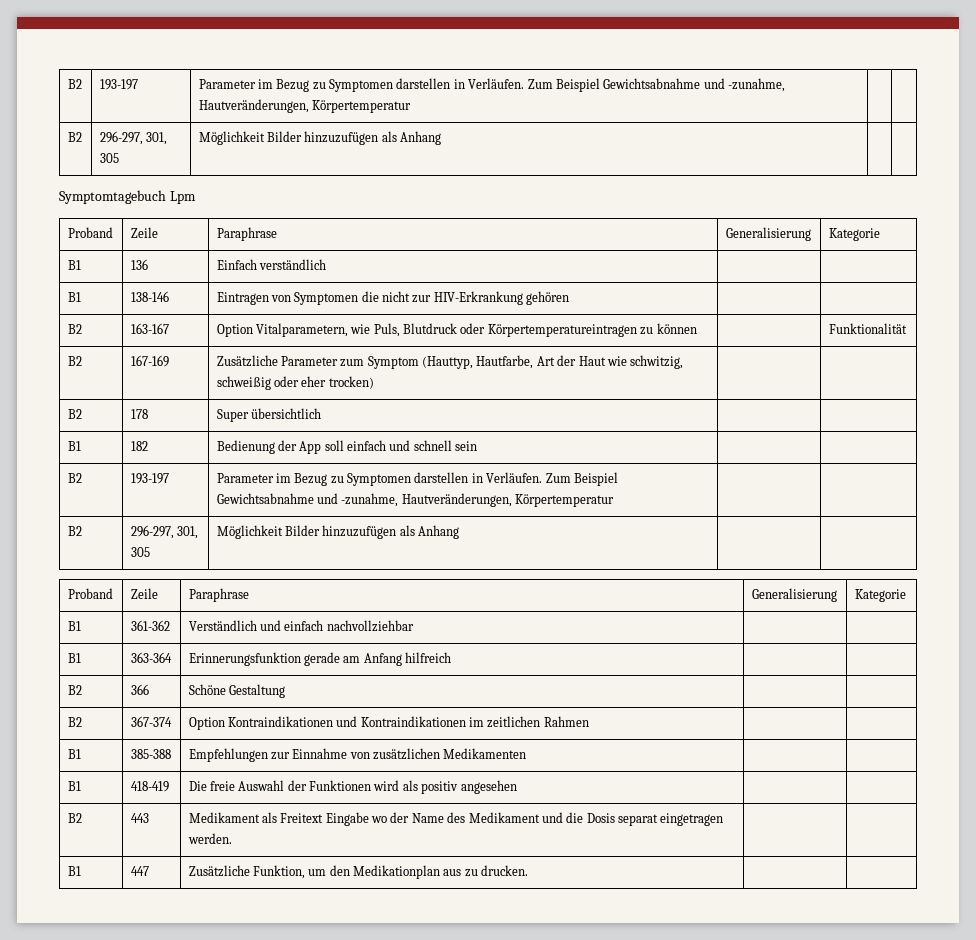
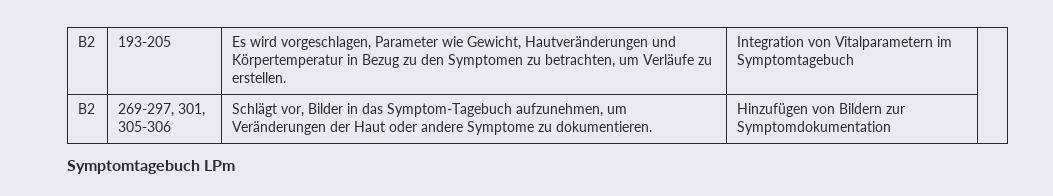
[67,79,82,89] [99,79,138,90] [198,78,786,92] [198,99,411,113] [67,132,82,142] [99,131,167,145] [99,153,119,163] [198,131,442,145] [59,190,196,204] [67,227,113,238] [130,227,158,238] [216,227,277,241] [725,227,811,241] [828,228,880,241] [67,260,81,270] [130,259,148,270] [216,259,326,270] [67,292,81,302] [130,291,169,302] [216,291,570,305] [67,324,82,334] [130,323,169,334] [216,323,697,337] [828,323,907,334] [67,356,82,366] [130,355,169,367] [216,355,684,369] [216,376,374,390] [67,409,82,419] [130,409,148,419] [216,408,321,422] [67,441,81,451] [130,441,148,451] [216,440,478,454] [67,473,82,483] [130,473,169,484] [216,472,618,486] [216,493,615,507] [67,526,82,536] [130,525,198,539] [130,547,150,557] [216,525,460,539] [67,588,113,599] [130,588,158,599] [188,588,249,602] [751,588,837,602] [854,589,906,602] [67,621,81,631] [130,620,170,631] [188,620,414,632] [67,653,81,663] [130,652,172,663] [188,652,452,666] [67,685,82,695] [130,684,149,695] [188,684,285,698] [67,717,82,727] [130,716,172,727] [188,716,589,730] [67,749,81,759] [130,749,171,759] [188,748,527,762] [67,781,81,791] [130,781,169,792] [188,780,517,794] [67,813,82,823] [130,813,149,823] [188,812,724,826] [187,833,232,844] [67,866,81,876] [130,866,149,876] [188,865,529,879] B2 | 193-197 | Parameter im Bezug zu Symptomen darstellen in Verläufen. Zum Beispiel Gewichtsabnahme und -zunahme, Hautveränderungen, Körpertemperatur | | // B2 | 296-297, 301, 305 | Möglichkeit Bilder hinzuzufügen als Anhang | | // Symptomtagebuch Lpm // Proband | Zeile | Paraphrase | Generalisierung | Kategorie // B1 | 136 | Einfach verständlich | | // B1 | 138-146 | Eintragen von Symptomen die nicht zur HIV-Erkrankung gehören | | // B2 | 163-167 | Option Vitalparametern, wie Puls, Blutdruck oder Körpertemperatureintragen zu können | | Funktionalität // B2 | 167-169 | Zusätzliche Parameter zum Symptom (Hauttyp, Hautfarbe, Art der Haut wie schwitzig, schweißig oder eher trocken) | | // B2 | 178 | Super übersichtlich | | // B1 | 182 | Bedienung der App soll einfach und schnell sein | | // B2 | 193-197 | Parameter im Bezug zu Symptomen darstellen in Verläufen. Zum Beispiel Gewichtsabnahme und -zunahme, Hautveränderungen, Körpertemperatur | | // B2 | 296-297, 301, 305 | Möglichkeit Bilder hinzuzufügen als Anhang | | // Proband | Zeile | Paraphrase | Generalisierung | Kategorie // B1 | 361-362 | Verständlich und einfach nachvollziehbar | | // B1 | 363-364 | Erinnerungsfunktion gerade am Anfang hilfreich | | // B2 | 366 | Schöne Gestaltung | | // B2 | 367-374 | Option Kontraindikationen und Kontraindikationen im zeitlichen Rahmen | | // B1 | 385-388 | Empfehlungen zur Einnahme von zusätzlichen Medikamenten | | // B1 | 418-419 | Die freie Auswahl der Funktionen wird als positiv angesehen | | // B2 | 443 | Medikament als Freitext Eingabe wo der Name des Medikament und die Dosis separat eingetragen werden. | | // B1 | 447 | Zusätzliche Funktion, um den Medikationplan aus zu drucken. | | -> [78,36,96,47] [118,36,172,47] [232,36,677,50] [232,54,713,68] [232,72,287,83] [737,36,953,50] [737,54,855,68] [78,103,96,114] [118,103,206,117] [118,121,172,132] [232,103,628,117] [232,121,653,135] [737,103,906,117] [737,121,892,135] [67,160,236,174] B2 | 193-205 | Es wird vorgeschlagen, Parameter wie Gewicht, Hautveränderungen und Körpertemperatur in Bezug zu den Symptomen zu betrachten, um Verläufe zu erstellen. | Integration von Vitalparametern im Symptomtagebuch | // B2 | 269-297, 301, 305-306 | Schlägt vor, Bilder in das Symptom-Tagebuch aufzunehmen, um Veränderungen der Haut oder andere Symptome zu dokumentieren. | Hinzufügen von Bildern zur Symptomdokumentation | // Symptomtagebuch LPm

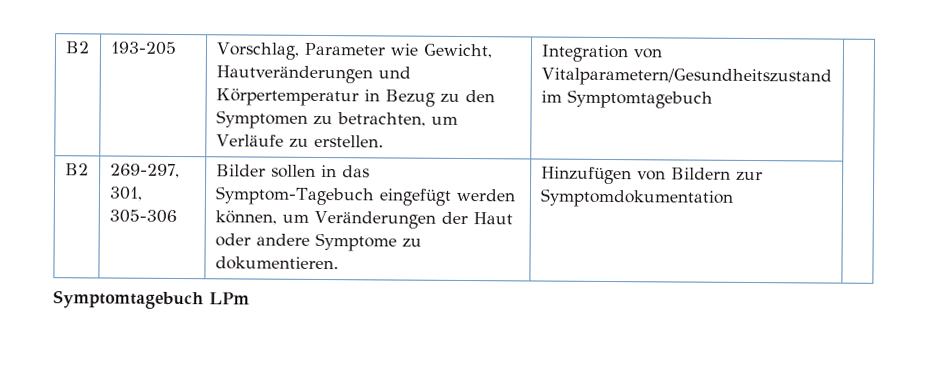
[232,36,372,50] Es wird vorgeschlagen, -> [215,42,300,60] Vorschlag,
[835,36,934,50] Vitalparametern -> [540,67,832,87] Vitalparametern/Gesundheitszustand
[232,103,604,117] Schlägt vor, Bilder in das Symptom-Tagebuch aufzunehmen, -> [215,164,370,178] [214,186,516,206] [214,210,277,225] Bilder sollen in das Symptom-Tagebuch eingefügt werden können,

